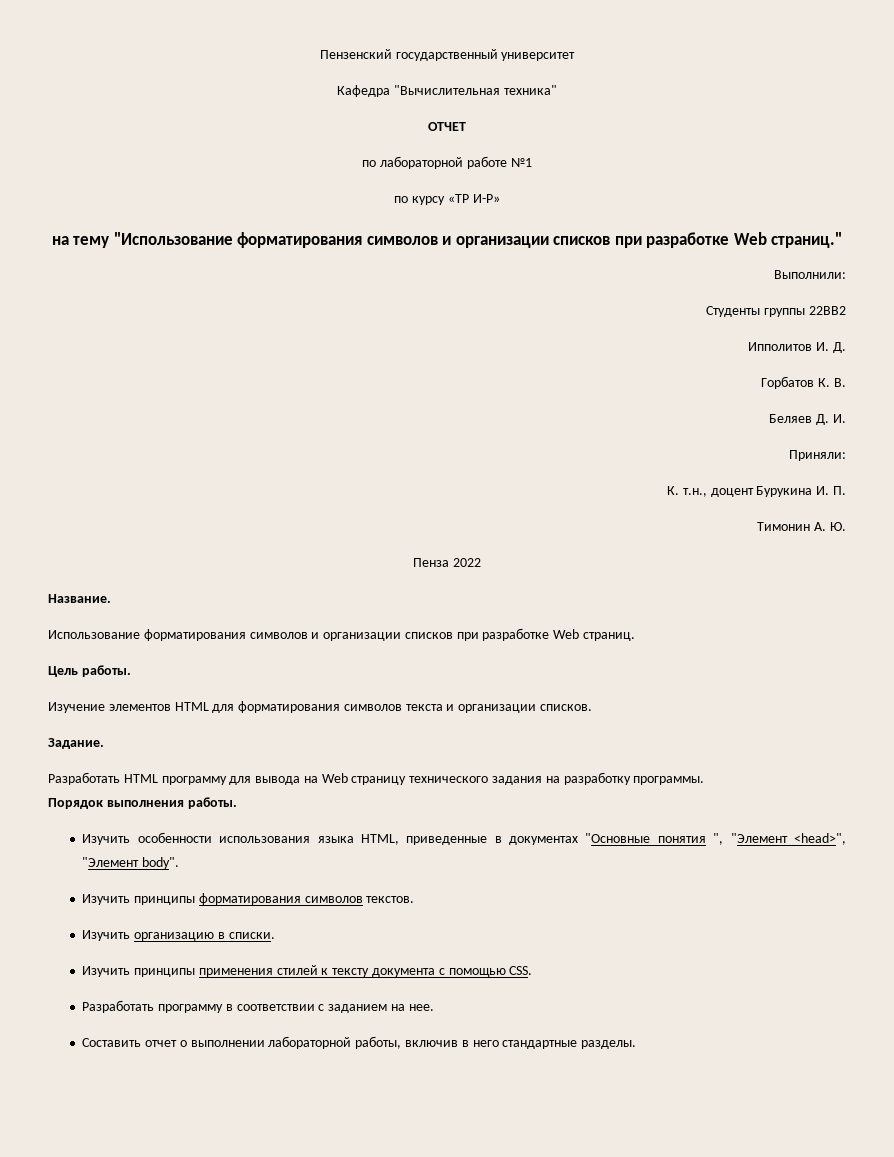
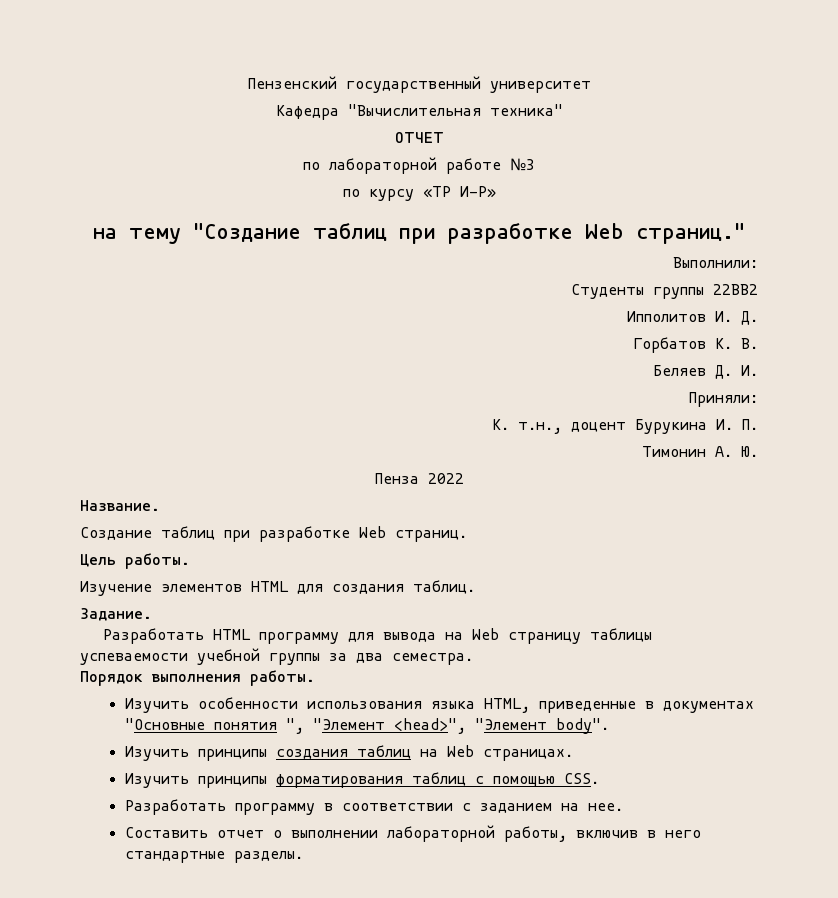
[510,158,532,167] №1 -> [510,158,535,171] №3
[113,232,611,248] "Использование форматирования символов и организации списков -> [193,222,387,242] "Создание таблиц
[48,629,453,641] Использование форматирования символов и организации списков -> [80,526,215,540] Создание таблиц
[238,701,593,713] форматирования символов текста и организации списков. -> [332,580,475,594] создания таблиц.
[409,772,705,785] технического задания на разработку программы. -> [589,628,652,642] [80,648,473,665] таблицы успеваемости учебной группы за два семестра.
[198,893,415,905] [82,930,275,941] [82,965,436,977] форматирования символов текстов. // Изучить организацию в списки. // Изучить принципы применения стилей к тексту документа -> [275,745,573,761] [124,772,466,788] создания таблиц на Web страницах. // Изучить принципы форматирования таблиц

